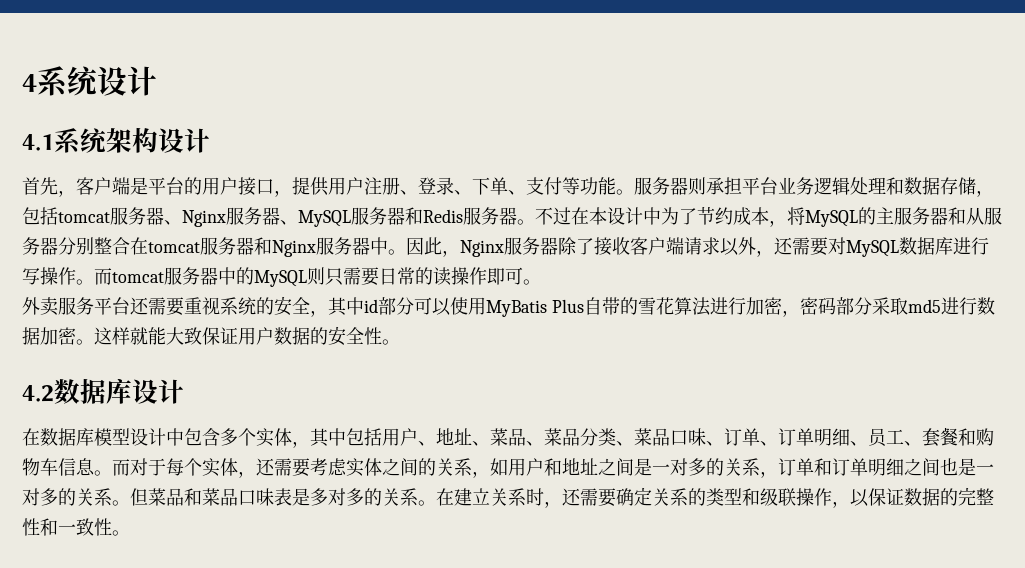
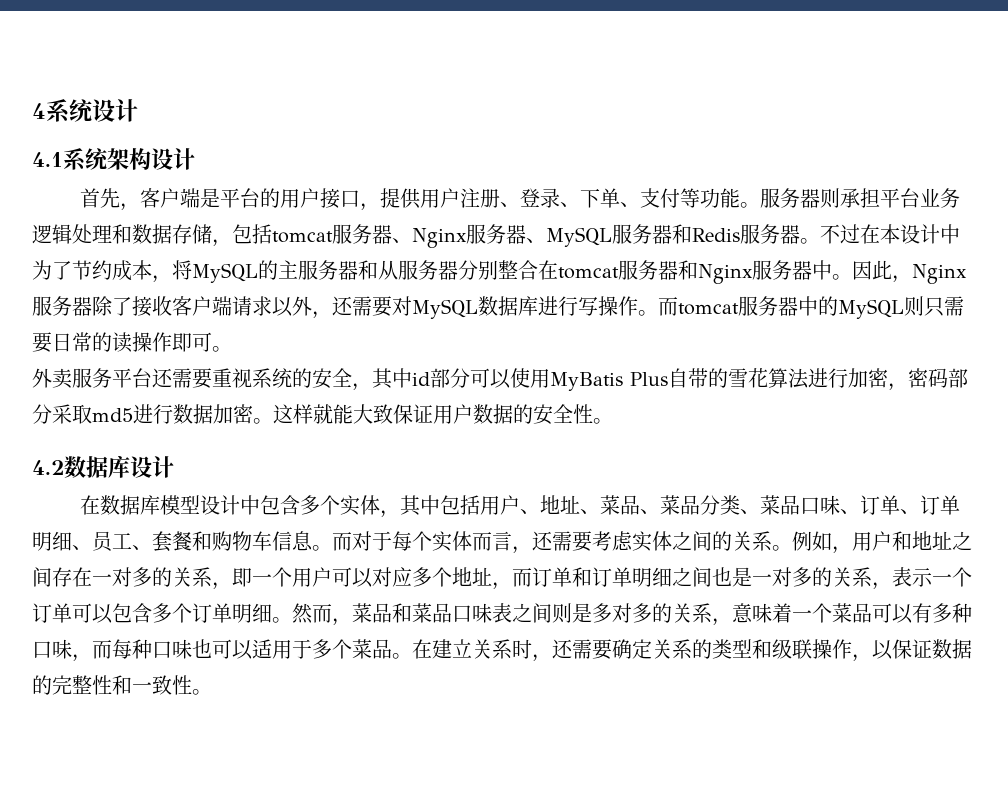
(238, 467) none -> [472,531,512,551] 而言
[472,458,508,478] ，如 -> [772,531,852,554] 。例如，
[634,458,778,478] 是一对多的关系， -> [52,567,532,590] 存在一对多的关系，即一个用户可以对应多个地址，而
[112,488,148,506] 。但 -> [872,567,972,590] [32,603,352,626] ，表示一个订单可以包含多个订单明细。然而，
(292, 497) none -> [512,603,572,623] 之间则
(418, 497) none -> [712,603,972,626] [32,639,392,662] ，意味着一个菜品可以有多种口味，而每种口味也可以适用于多个菜品

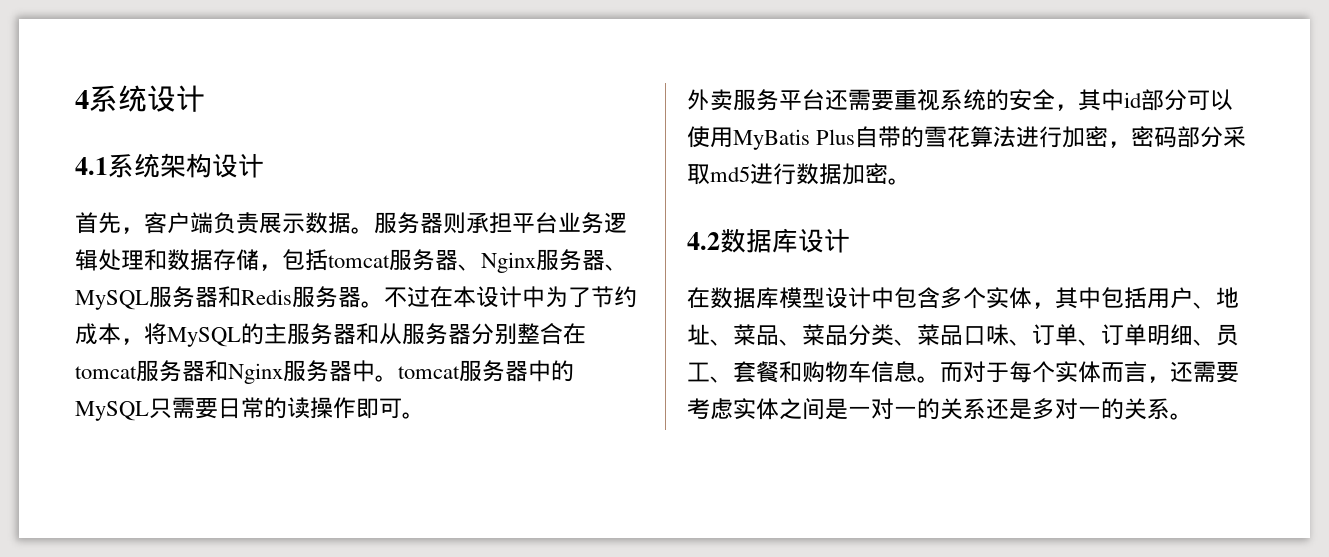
[199,188,740,211] 是平台的用户接口，提供用户注册、登录、下单、支付等功能 -> [213,212,351,234] 负责展示数据
[852,260,967,284] [32,296,678,319] 因此，Nginx服务器除了接收客户端请求以外，还需要对MySQL数据库进行写操作。而 -> (398, 378) none
[904,296,924,316] 则 -> (149, 411) none
[273,404,613,425] 这样就能大致保证用户数据的安全性。 -> (911, 181) none
[712,531,972,554] [32,567,972,590] [32,603,972,626] [32,639,972,662] [32,675,192,695] 的关系。例如，用户和地址之间存在一对多的关系，即一个用户可以对应多个地址，而订单和订单明细之间也是一对多的关系，表示一个订单可以包含多个订单明细。然而，菜品和菜品口味表之间则是多对多的关系，意味着一个菜品可以有多种口味，而每种口味也可以适用于多个菜品。在建立关系时，还需要确定关系的类型和级联操作，以保证数据的完整性和一致性 -> [825,398,1170,420] 是一对一的关系还是多对一的关系

